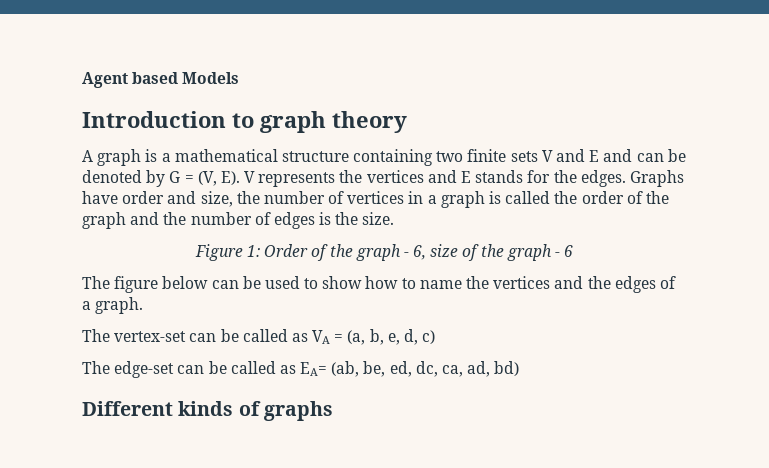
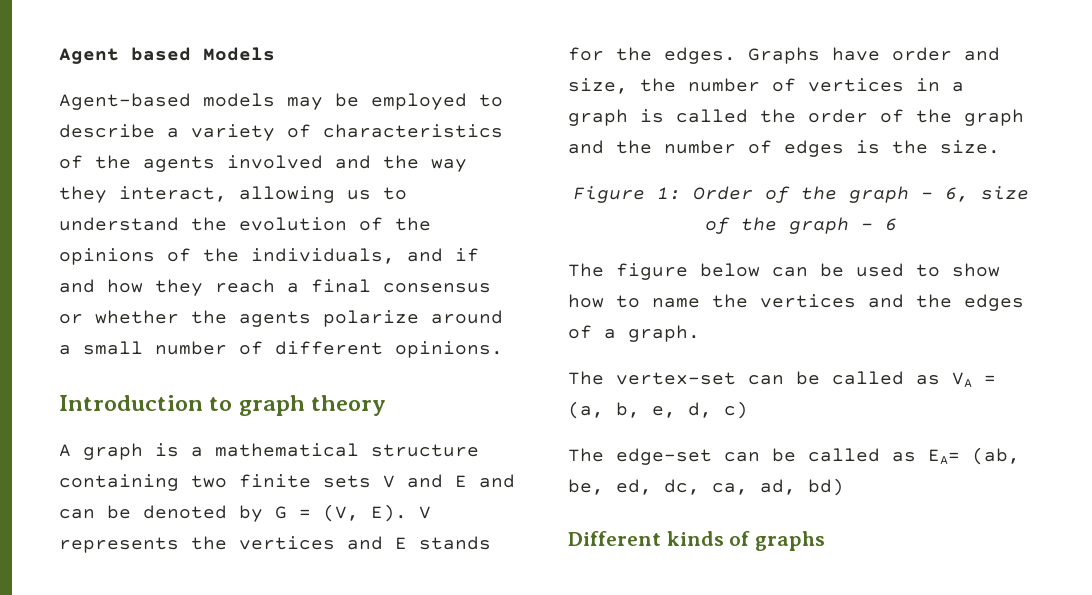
(240, 78) none -> [59,93,503,110] [59,124,503,141] [59,155,467,172] [59,186,407,203] [59,217,431,231] [59,248,479,265] [59,279,491,296] [59,310,503,327] [59,341,503,358] // Agent-based models may be employed to describe a variety of characteristics of the agents involved and the way they interact, allowing us to understand the evolution of the opinions of the individuals, and if and how they reach a final consensus or whether the agents polarize around a small number of different opinions.

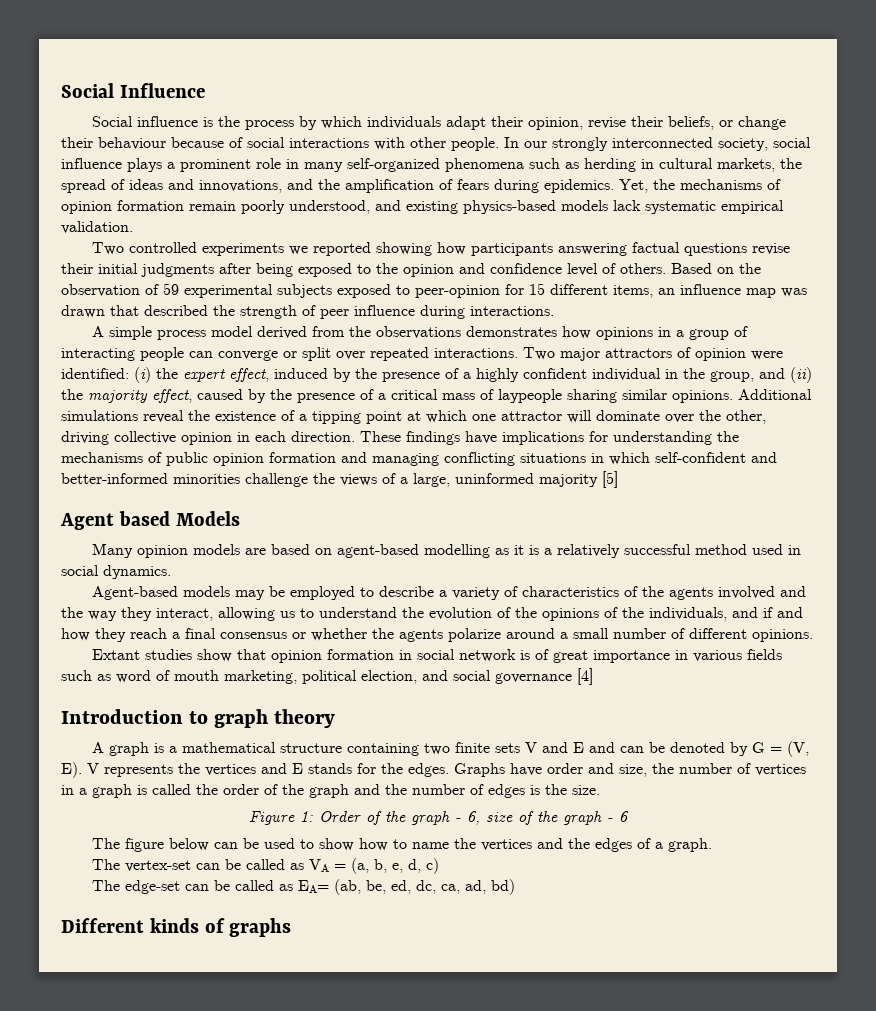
[59,47,275,64] Agent based Models -> [61,83,205,98] [91,116,786,130] [61,137,811,151] [61,158,802,172] [61,179,781,193] [61,200,784,214] [61,221,133,234] [91,242,790,256] [61,263,761,277] [61,283,807,298] [61,305,554,319] [91,326,748,340] [61,347,783,361] [61,367,812,383] [61,389,812,403] [61,410,766,424] [61,431,739,445] [61,452,777,466] [61,471,618,488] [60,511,240,530] [91,543,801,558] [61,565,171,579] Social Influence // Social influence is the process by which individuals adapt their opinion, revise their beliefs, or change their behaviour because of social interactions with other people. In our strongly interconnected society, social influence plays a prominent role in many self-organized phenomena such as herding in cultural markets, the spread of ideas and innovations, and the amplification of fears during epidemics. Yet, the mechanisms of opinion formation remain poorly understood, and existing physics-based models lack systematic empirical validation. // Two controlled experiments we reported showing how participants answering factual questions revise their initial judgments after being exposed to the opinion and confidence level of others. Based on the observation of 59 experimental subjects exposed to peer-opinion for 15 different items, an influence map was drawn that described the strength of peer influence during interactions. // A simple process model derived from the observations demonstrates how opinions in a group of interacting people can converge or split over repeated interactions. Two major attractors of opinion were identified: (i) the expert effect, induced by the presence of a highly confident individual in the group, and (ii) the majority effect, caused by the presence of a critical mass of laypeople sharing similar opinions. Additional simulations reveal the existence of a tipping point at which one attractor will dominate over the other, driving collective opinion in each direction. These findings have implications for understanding the mechanisms of public opinion formation and managing conflicting situations in which self-confident and better-informed minorities challenge the views of a large, uninformed majority [5] // Agent based Models // Many opinion models are based on agent-based modelling as it is a relatively successful method used in social dynamics.
(503, 349) none -> [91,649,782,663] [61,668,593,685] // Extant studies show that opinion formation in social network is of great importance in various fields such as word of mouth marketing, political election, and social governance [4]

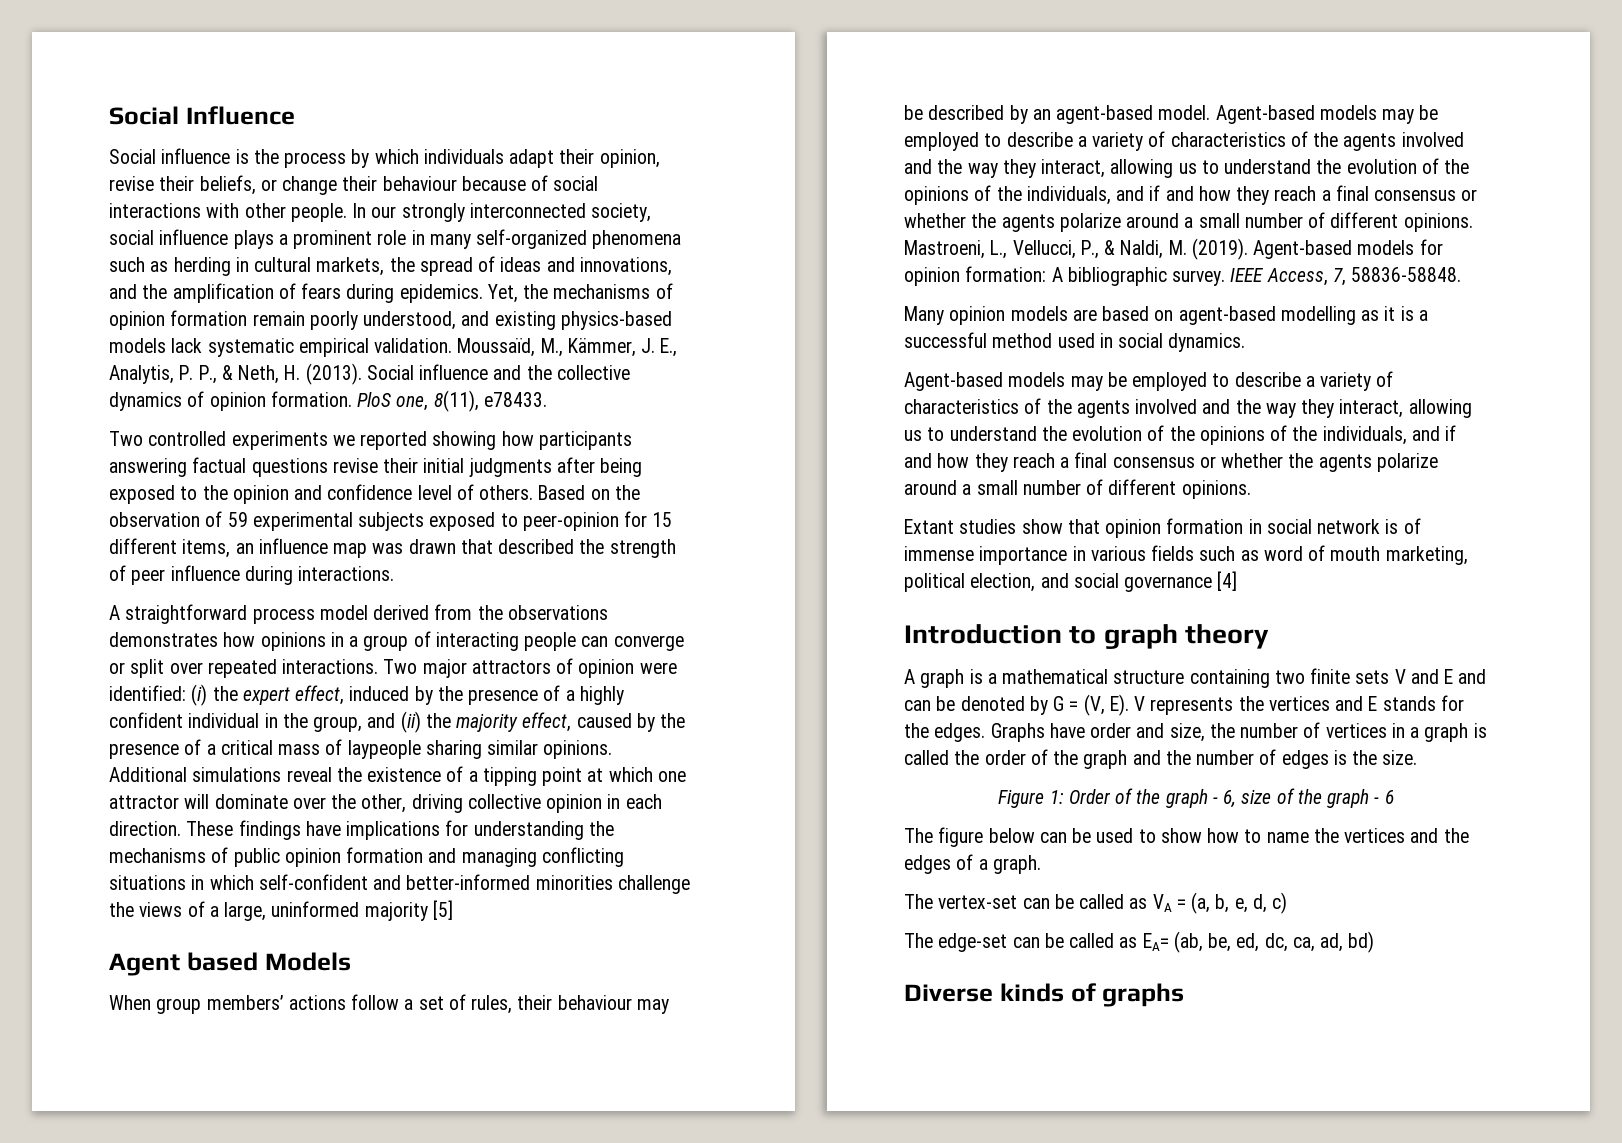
(133, 227) none -> [457,338,678,357] [109,363,630,385] [109,390,547,412] Moussaïd, M., Kämmer, J. E., Analytis, P. P., & Neth, H. (2013). Social influence and the collective dynamics of opinion formation. PloS one, 8(11), e78433.
[108,326,152,340] simple -> [125,604,248,624] straightforward
(240, 518) none -> [109,994,669,1014] [904,105,1439,124] [904,131,1464,151] [904,158,1470,178] [904,185,1478,205] [904,212,1473,232] [904,238,1443,260] [904,266,1462,286] // When group members’ actions follow a set of rules, their behaviour may be described by an agent-based model. Agent-based models may be employed to describe a variety of characteristics of the agents involved and the way they interact, allowing us to understand the evolution of the opinions of the individuals, and if and how they reach a final consensus or whether the agents polarize around a small number of different opinions. Mastroeni, L., Vellucci, P., & Naldi, M. (2019). Agent-based models for opinion formation: A bibliographic survey. IEEE Access, 7, 58836-58848.
[556,544,620,558] relatively -> (1428, 315) none
[552,650,588,663] great -> [904,546,974,561] immense
[61,918,144,933] Different -> [904,984,993,1002] Diverse

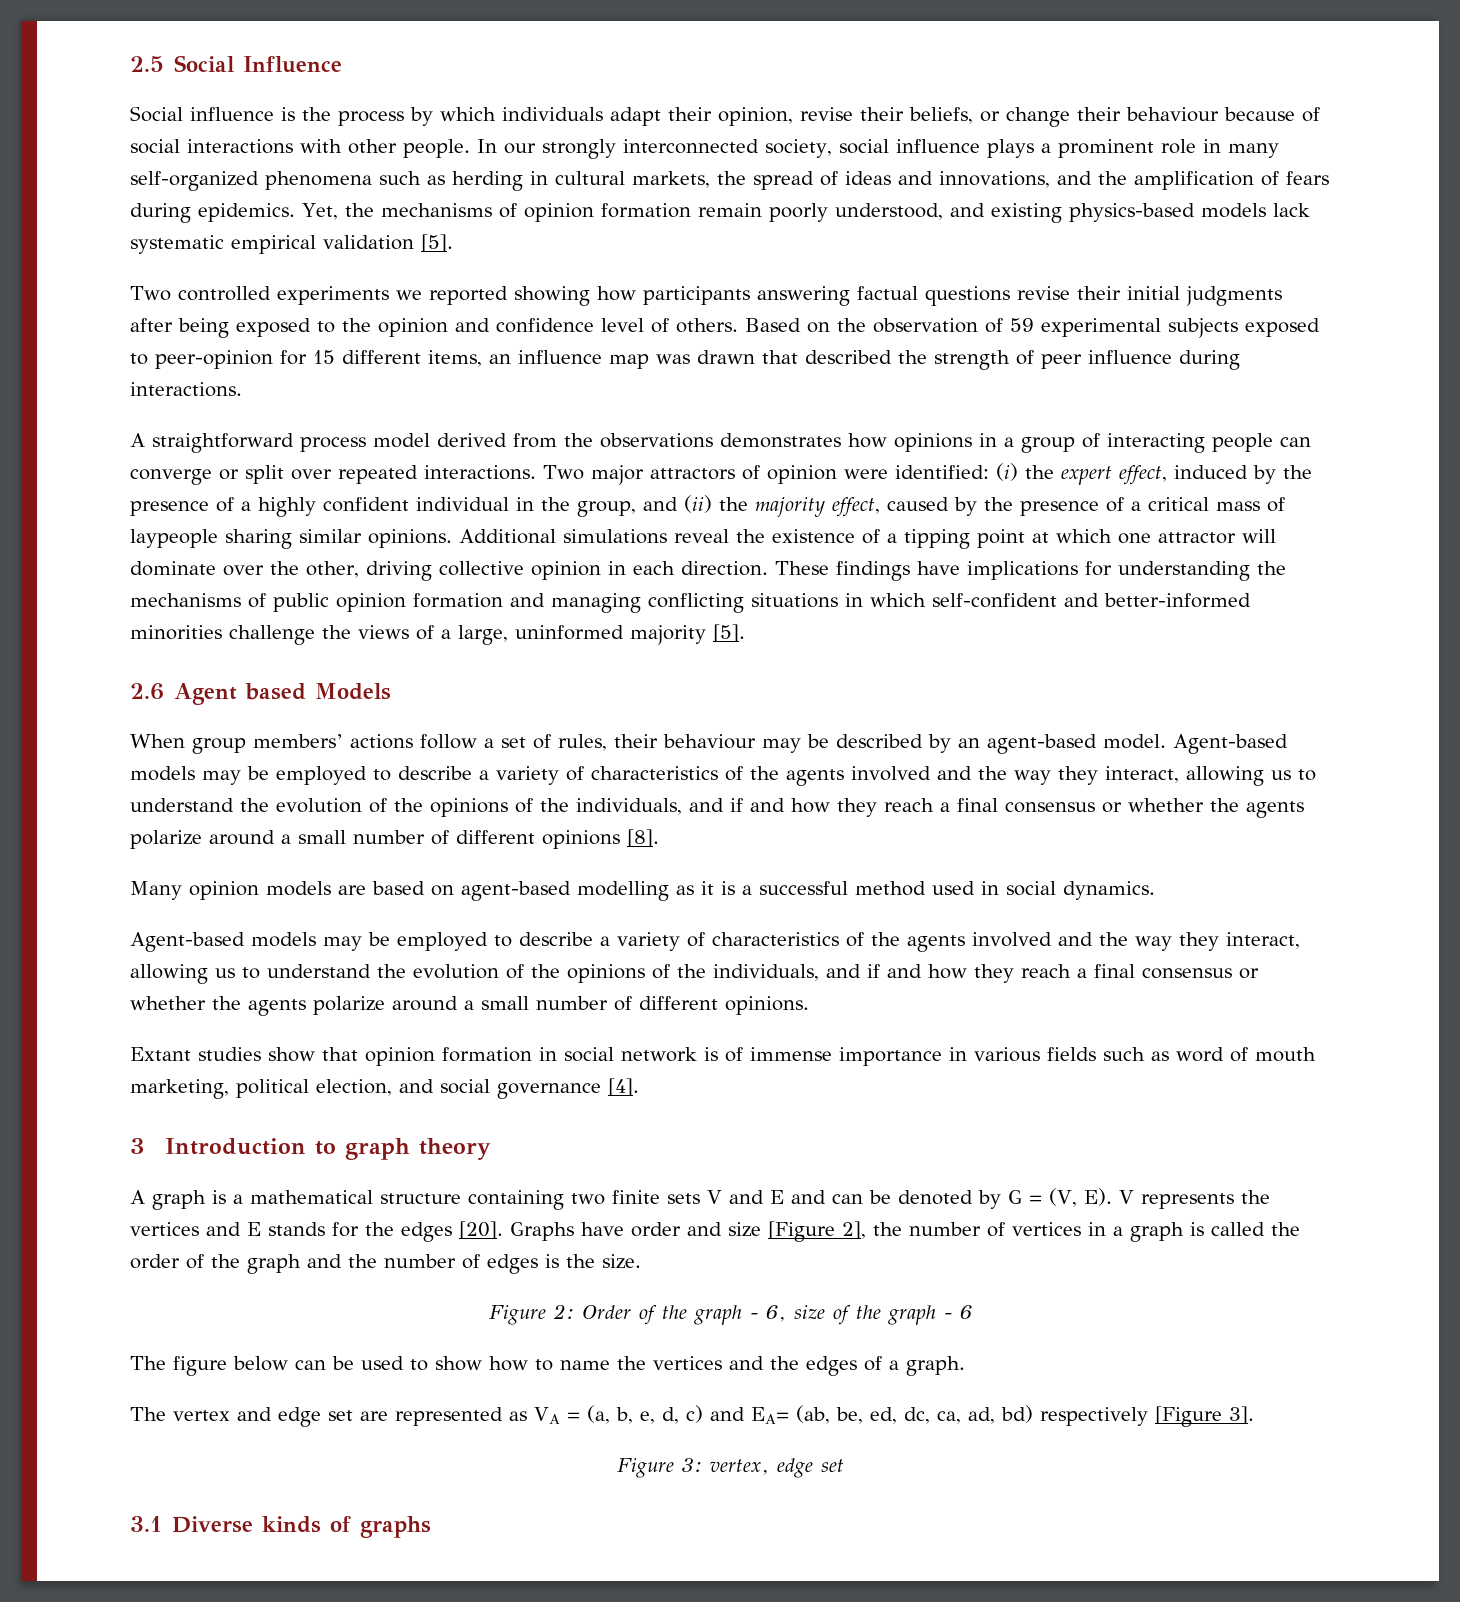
(109, 115) none -> [130,56,164,72] 2.5
[374,338,678,357] [109,363,630,385] [109,390,547,412] validation. Moussaïd, M., Kämmer, J. E., Analytis, P. P., & Neth, H. (2013). Social influence and the collective dynamics of opinion formation. PloS one, 8(11), e78433. -> [323,234,453,252] validation [5].
[432,900,453,920] [5] // -> [713,624,745,642] [130,683,164,700] [5]. // 2.6
[1403,213,1473,232] [904,238,1443,260] [904,266,1462,286] opinions. Mastroeni, L., Vellucci, P., & Naldi, M. (2019). Agent-based models for opinion formation: A bibliographic survey. IEEE Access, 7, 58836-58848. -> [542,829,659,849] opinions [8].
[1217,571,1238,591] [4] // -> [608,1078,639,1096] [130,1138,144,1154] [4]. // 3
[934,723,986,742] edges. -> [401,1221,503,1242] edges [20].
[1169,723,1205,742] size, -> [728,1221,866,1242] size [Figure 2],
[1049,790,1064,804] 1: -> [552,1304,574,1319] 2:
[938,894,1125,909] vertex-set can be called -> [173,1407,503,1427] vertex and edge set are represented
[904,933,1138,952] // The edge-set can be called as -> [710,1407,745,1421] and
(1375, 942) // -> [1040,1406,1254,1427] [616,1458,844,1478] [130,1516,162,1532] respectively [Figure 3]. // Figure 3: vertex, edge set // 3.1

